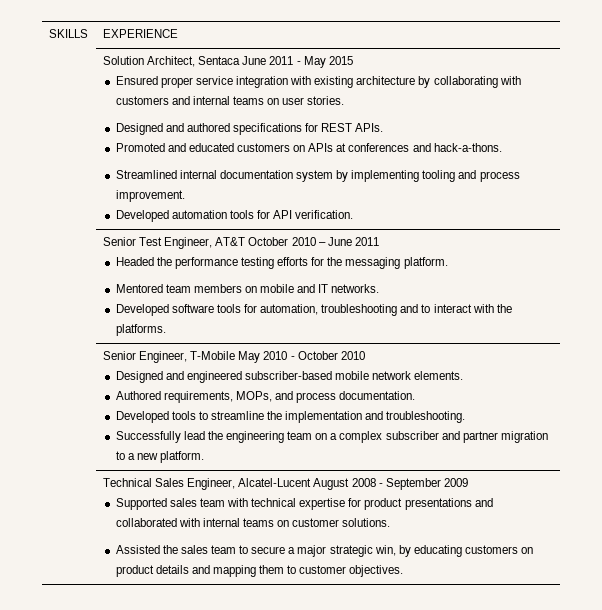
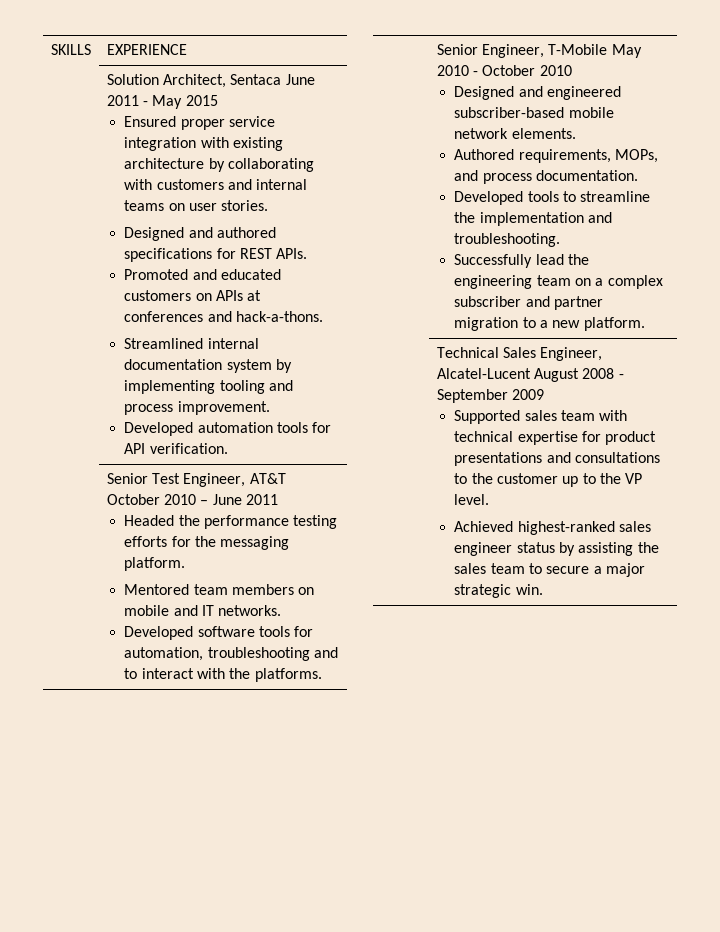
[115,518,391,527] [115,545,160,554] collaborated with internal teams on customer solutions. // Assisted -> [574,452,660,463] [454,473,643,487] [454,494,490,505] [454,521,651,535] [454,542,634,556] consultations to the customer up to the VP level. // Achieved highest-ranked sales engineer status by assisting
[374,545,534,557] [115,565,404,577] win, by educating customers on product details and mapping them to customer objectives. -> [515,584,543,595] win.

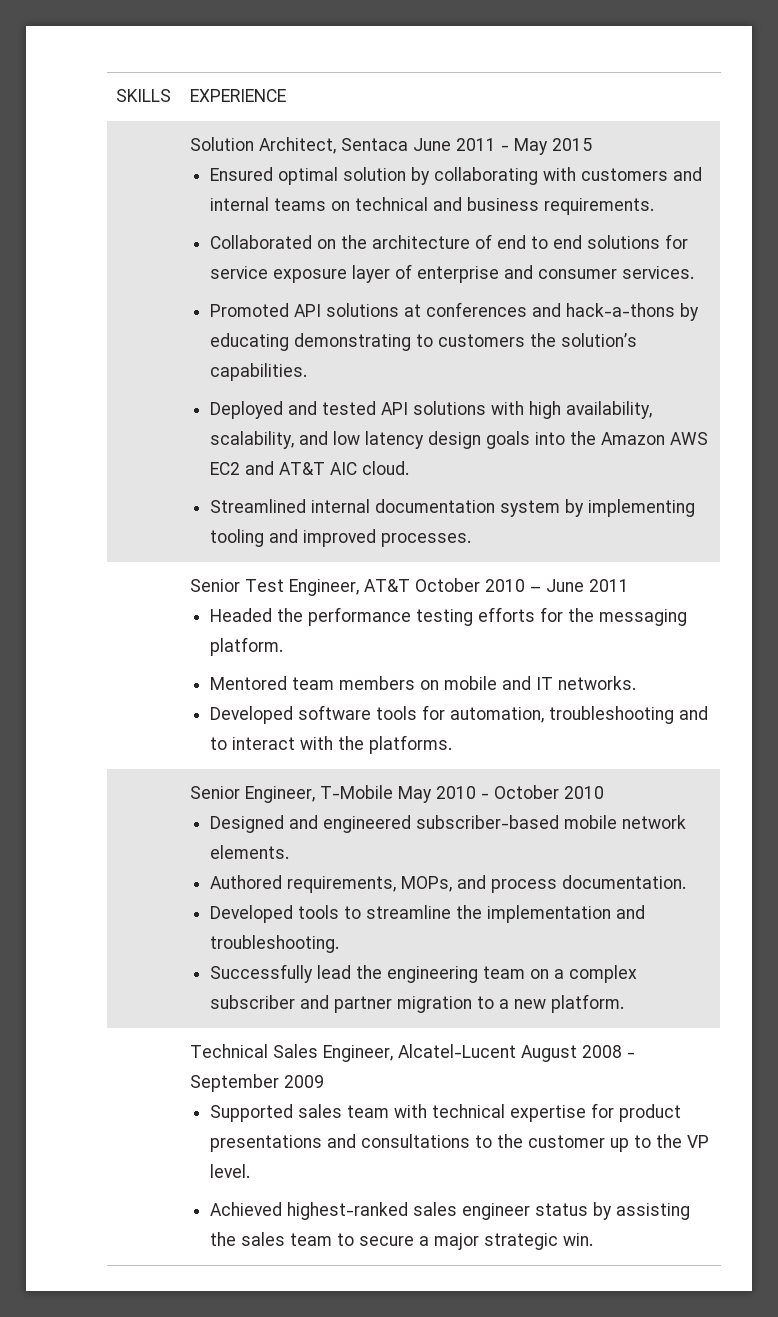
[180,116,275,130] [124,137,283,151] [124,158,205,169] proper service integration with existing architecture -> [277,167,406,185] optimal solution
[188,200,269,211] [124,227,276,241] [124,248,308,262] [124,269,281,280] [124,290,262,301] [124,311,323,322] user stories. // Designed and authored specifications for REST APIs. // Promoted and educated customers on APIs at conferences and hack-a-thons. -> [354,197,654,215] [209,234,688,249] [209,264,694,283] [209,302,699,321] [209,333,637,351] [209,363,307,381] [209,401,652,419] [209,431,708,449] [209,461,409,475] technical and business requirements. // Collaborated on the architecture of end to end solutions for service exposure layer of enterprise and consumer services. // Promoted API solutions at conferences and hack-a-thons by educating demonstrating to customers the solution’s capabilities. // Deployed and tested API solutions with high availability, scalability, and low latency design goals into the Amazon AWS EC2 and AT&T AIC cloud.
[124,401,270,415] [124,422,332,436] [124,443,228,454] process improvement. // Developed automation tools for API verification. -> [302,529,471,547] improved processes.

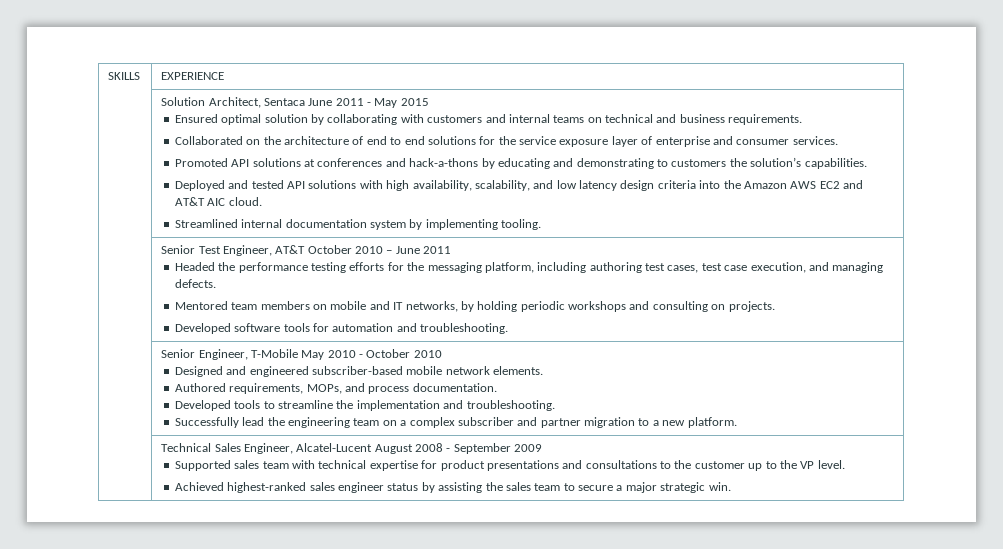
(688, 241) none -> [498,136,516,145] the
(289, 342) none -> [553,158,574,167] and
[485,431,530,449] goals -> [657,180,696,189] criteria
[209,529,471,547] tooling and improved processes. -> [501,219,542,230] tooling.
[209,637,283,656] platform. -> [484,262,884,273] [174,279,216,288] platform, including authoring test cases, test case execution, and managing defects.
[557,676,636,690] [209,705,708,724] [209,735,452,754] networks. // Developed software tools for automation, troubleshooting and to interact with the platforms. -> [405,301,775,312] [174,323,509,334] networks, by holding periodic workshops and consulting on projects. // Developed software tools for automation and troubleshooting.

